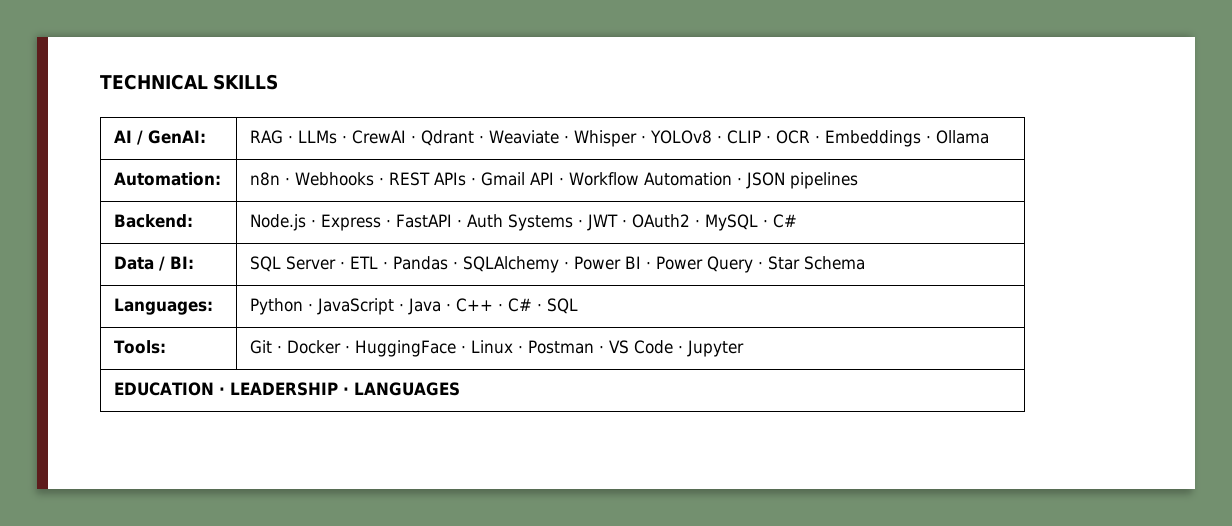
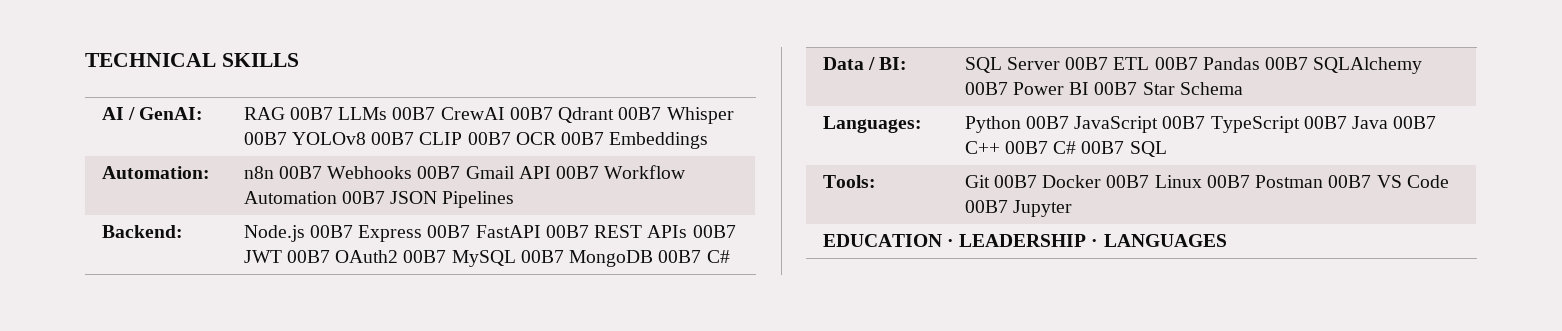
[288,130,821,147] · LLMs · CrewAI · Qdrant · Weaviate · Whisper · YOLOv8 · CLIP · OCR · -> [289,107,734,124] [243,132,605,145] 00B7 LLMs 00B7 CrewAI 00B7 Qdrant 00B7 Whisper 00B7 YOLOv8 00B7 CLIP 00B7 OCR 00B7
[926,130,990,144] · Ollama -> (709, 140) none
[285,172,477,186] · Webhooks · REST APIs · -> [278,166,461,179] 00B7 Webhooks 00B7
[559,178,565,185] · -> [556,166,600,179] 00B7
[737,172,859,189] · JSON pipelines -> [341,191,515,208] 00B7 JSON Pipelines
[311,214,769,231] · Express · FastAPI · Auth Systems · JWT · OAuth2 · MySQL · -> [309,225,736,242] [243,250,702,267] 00B7 Express 00B7 FastAPI 00B7 REST APIs 00B7 JWT 00B7 OAuth2 00B7 MySQL 00B7 MongoDB 00B7
[340,256,866,273] [114,298,214,315] [250,298,579,315] [114,340,167,354] [250,340,605,357] · ETL · Pandas · SQLAlchemy · Power BI · Power Query · Star Schema // Languages: | Python · JavaScript · Java · C++ · C# · SQL // Tools: | Git · Docker · HuggingFace · Linux · Postman · -> [1065,57,1423,74] [964,82,1243,95] [822,116,922,133] [964,116,1437,133] [964,141,1167,157] [822,175,876,188] [964,175,1372,188] 00B7 ETL 00B7 Pandas 00B7 SQLAlchemy 00B7 Power BI 00B7 Star Schema // Languages: | Python 00B7 JavaScript 00B7 TypeScript 00B7 Java 00B7 C++ 00B7 C# 00B7 SQL // Tools: | Git 00B7 Docker 00B7 Linux 00B7 Postman 00B7
[678,346,684,353] · -> [964,200,1008,213] 00B7

